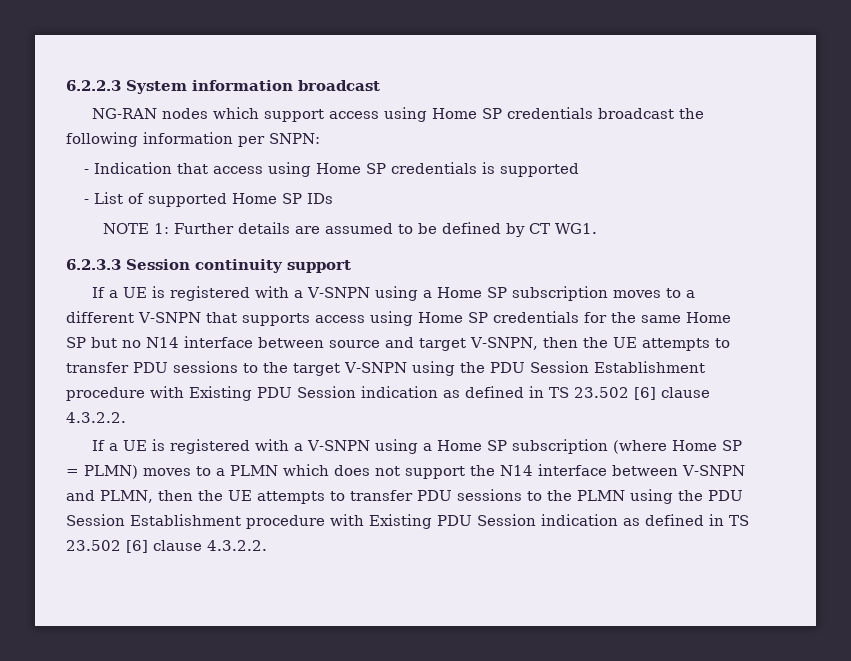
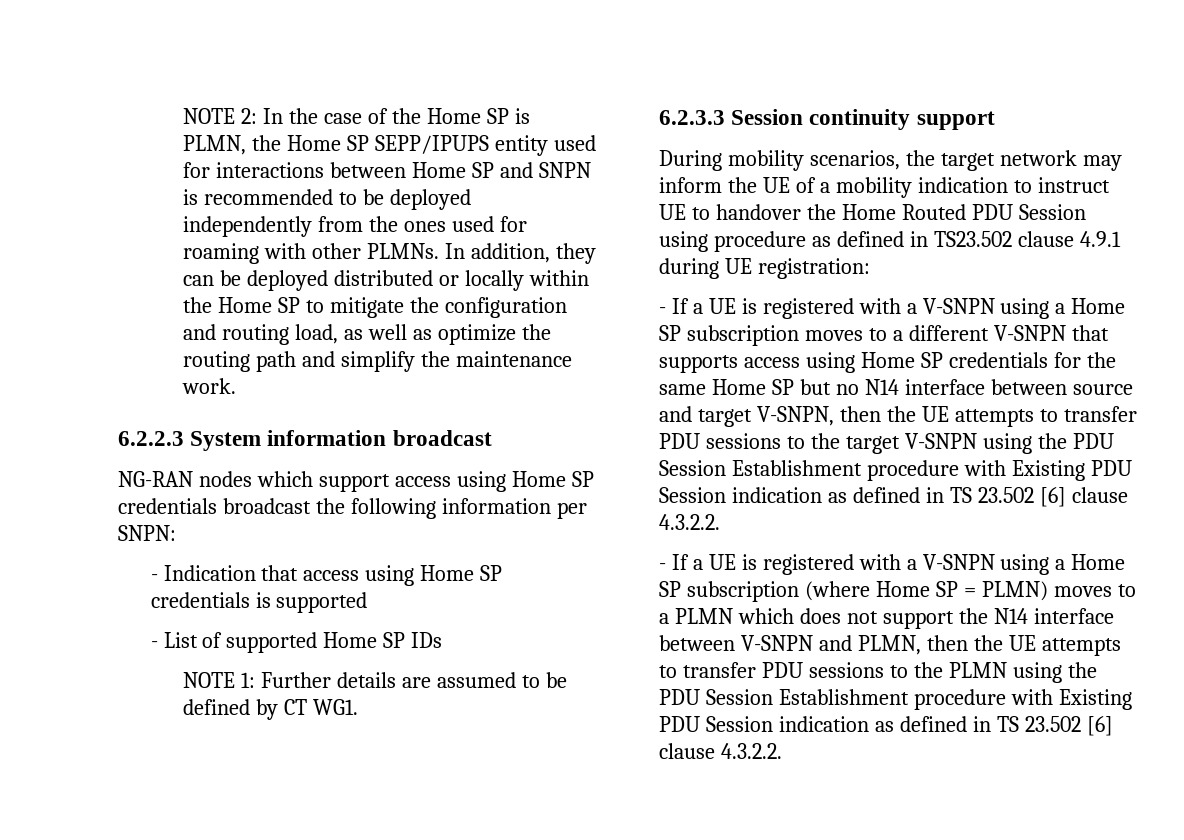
(66, 85) none -> [183,108,530,124] [183,135,596,156] [183,162,591,178] [183,189,471,210] [183,216,527,237] [183,243,596,264] [183,270,589,291] [183,297,567,318] [183,324,551,345] [183,351,572,372] [182,378,237,394] NOTE 2: In the case of the Home SP is PLMN, the Home SP SEPP/IPUPS entity used for interactions between Home SP and SNPN is recommended to be deployed independently from the ones used for roaming with other PLMNs. In addition, they can be deployed distributed or locally within the Home SP to mitigate the configuration and routing load, as well as optimize the routing path and simplify the maintenance work. //
(351, 266) none -> [659,150,1122,171] [659,177,1110,198] [659,204,1086,220] [659,231,1121,252] [659,258,870,279] [659,307,666,314] During mobility scenarios, the target network may inform the UE of a mobility indication to instruct UE to handover the Home Routed PDU Session using procedure as defined in TS23.502 clause 4.9.1 during UE registration: // -
(126, 417) none -> [659,563,666,570] -

